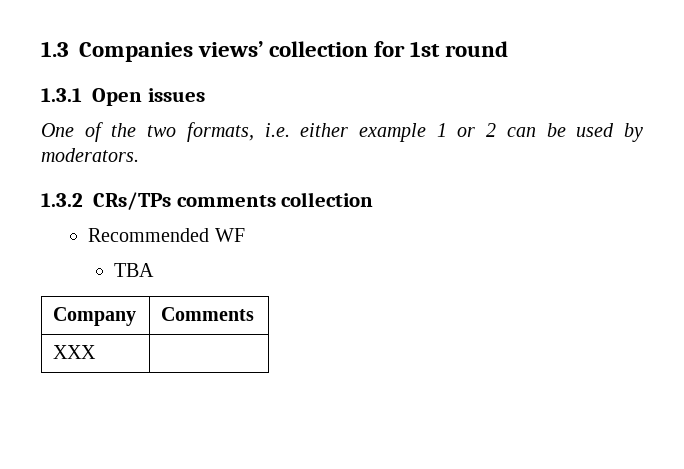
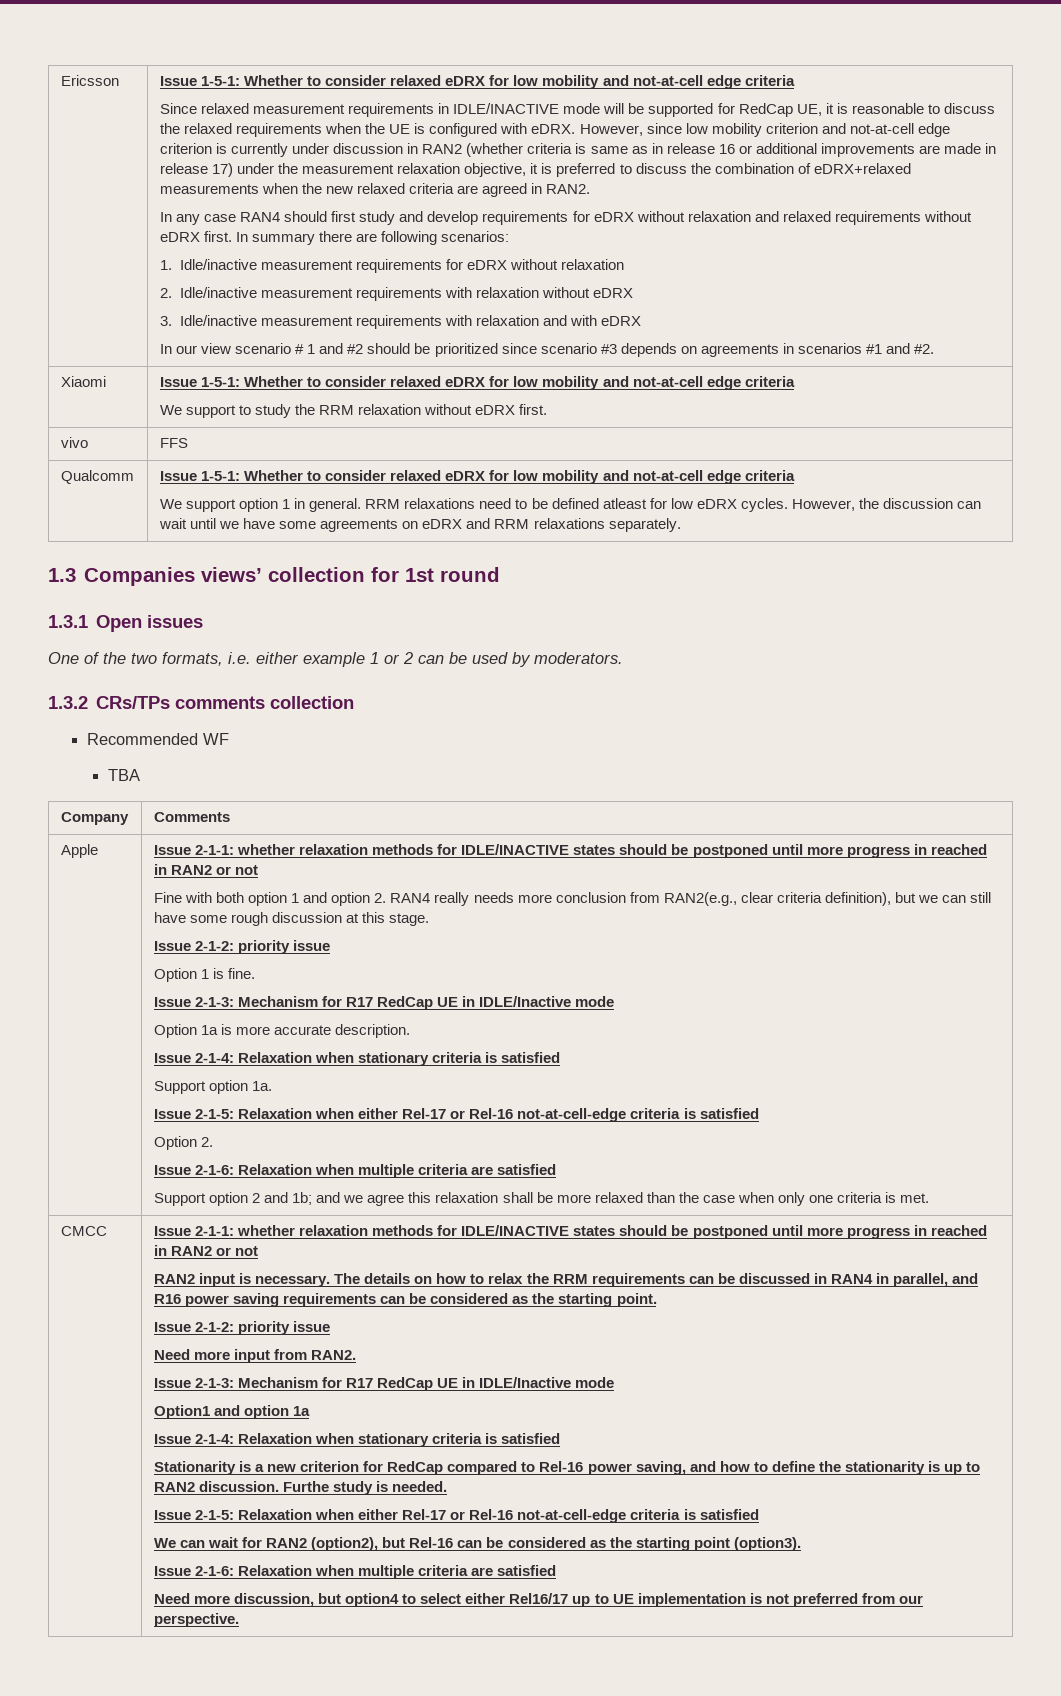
(41, 49) none -> [60,75,119,86] [159,75,795,89] [159,103,995,117] [159,123,950,137] [159,143,996,157] [159,163,911,177] [159,183,591,197] [159,211,972,225] [159,231,510,245] [159,259,624,273] [159,287,633,301] [159,315,641,329] [159,343,935,357] [60,376,106,387] [159,376,795,390] [159,404,548,418] [60,437,88,448] [159,438,188,448] [60,470,134,484] [159,470,795,484] [159,498,981,512] [158,518,681,532] Ericsson | Issue 1-5-1: Whether to consider relaxed eDRX for low mobility and not-at-cell edge criteria // Since relaxed measurement requirements in IDLE/INACTIVE mode will be supported for RedCap UE, it is reasonable to discuss the relaxed requirements when the UE is configured with eDRX. However, since low mobility criterion and not-at-cell edge criterion is currently under discussion in RAN2 (whether criteria is same as in release 16 or additional improvements are made in release 17) under the measurement relaxation objective, it is preferred to discuss the combination of eDRX+relaxed measurements when the new relaxed criteria are agreed in RAN2. // In any case RAN4 should first study and develop requirements for eDRX without relaxation and relaxed requirements without eDRX first. In summary there are following scenarios: // 1. Idle/inactive measurement requirements for eDRX without relaxation // 2. Idle/inactive measurement requirements with relaxation without eDRX // 3. Idle/inactive measurement requirements with relaxation and with eDRX // In our view scenario # 1 and #2 should be prioritized since scenario #3 depends on agreements in scenarios #1 and #2. // Xiaomi | Issue 1-5-1: Whether to consider relaxed eDRX for low mobility and not-at-cell edge criteria // We support to study the RRM relaxation without eDRX first. // vivo | FFS // Qualcomm | Issue 1-5-1: Whether to consider relaxed eDRX for low mobility and not-at-cell edge criteria // We support option 1 in general. RRM relaxations need to be defined atleast for low eDRX cycles. However, the discussion can wait until we have some agreements on eDRX and RRM relaxations separately. //
[53,345,97,359] XXX | -> [60,844,98,858] [153,844,987,858] [153,864,259,875] [153,892,992,906] [153,912,430,926] [153,940,331,954] [153,968,256,982] [153,996,615,1010] [153,1024,411,1038] [153,1052,561,1066] [153,1080,273,1094] [153,1108,759,1122] [153,1136,214,1150] [153,1164,557,1178] [153,1192,930,1206] [60,1226,107,1236] [153,1225,987,1239] [153,1245,259,1256] [153,1273,978,1287] [153,1293,657,1307] [153,1321,331,1335] [153,1349,357,1363] [153,1377,615,1391] [153,1405,311,1419] [153,1433,561,1447] [153,1461,980,1475] [153,1481,448,1495] [153,1509,759,1523] [153,1537,801,1551] [153,1565,557,1579] [153,1593,923,1607] [153,1613,239,1627] Apple | Issue 2-1-1: whether relaxation methods for IDLE/INACTIVE states should be postponed until more progress in reached in RAN2 or not // Fine with both option 1 and option 2. RAN4 really needs more conclusion from RAN2(e.g., clear criteria definition), but we can still have some rough discussion at this stage. // Issue 2-1-2: priority issue // Option 1 is fine. // Issue 2-1-3: Mechanism for R17 RedCap UE in IDLE/Inactive mode // Option 1a is more accurate description. // Issue 2-1-4: Relaxation when stationary criteria is satisfied // Support option 1a. // Issue 2-1-5: Relaxation when either Rel-17 or Rel-16 not-at-cell-edge criteria is satisfied // Option 2. // Issue 2-1-6: Relaxation when multiple criteria are satisfied // Support option 2 and 1b; and we agree this relaxation shall be more relaxed than the case when only one criteria is met. // CMCC | Issue 2-1-1: whether relaxation methods for IDLE/INACTIVE states should be postponed until more progress in reached in RAN2 or not // RAN2 input is necessary. The details on how to relax the RRM requirements can be discussed in RAN4 in parallel, and R16 power saving requirements can be considered as the starting point. // Issue 2-1-2: priority issue // Need more input from RAN2. // Issue 2-1-3: Mechanism for R17 RedCap UE in IDLE/Inactive mode // Option1 and option 1a // Issue 2-1-4: Relaxation when stationary criteria is satisfied // Stationarity is a new criterion for RedCap compared to Rel-16 power saving, and how to define the stationarity is up to RAN2 discussion. Furthe study is needed. // Issue 2-1-5: Relaxation when either Rel-17 or Rel-16 not-at-cell-edge criteria is satisfied // We can wait for RAN2 (option2), but Rel-16 can be considered as the starting point (option3). // Issue 2-1-6: Relaxation when multiple criteria are satisfied // Need more discussion, but option4 to select either Rel16/17 up to UE implementation is not preferred from our perspective.

